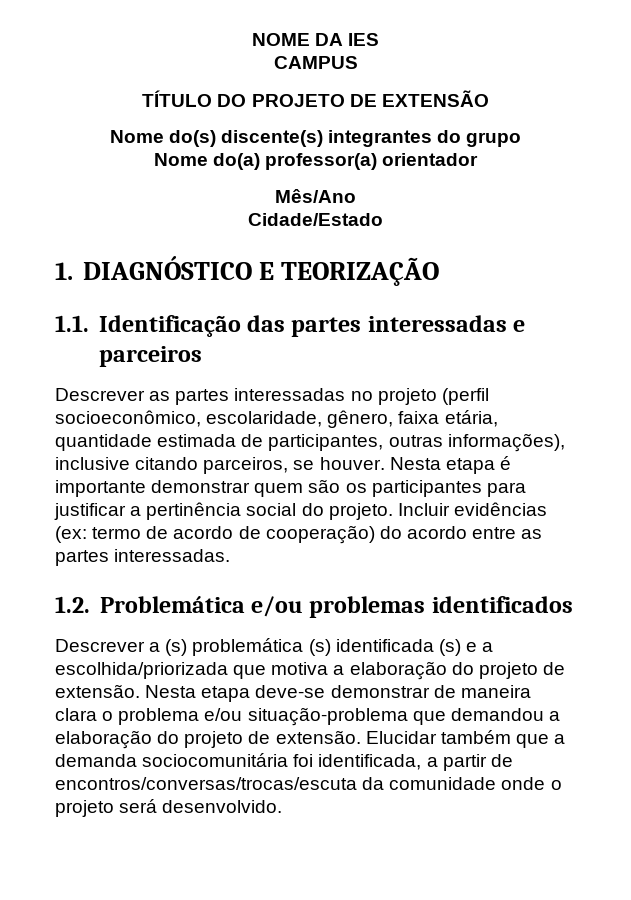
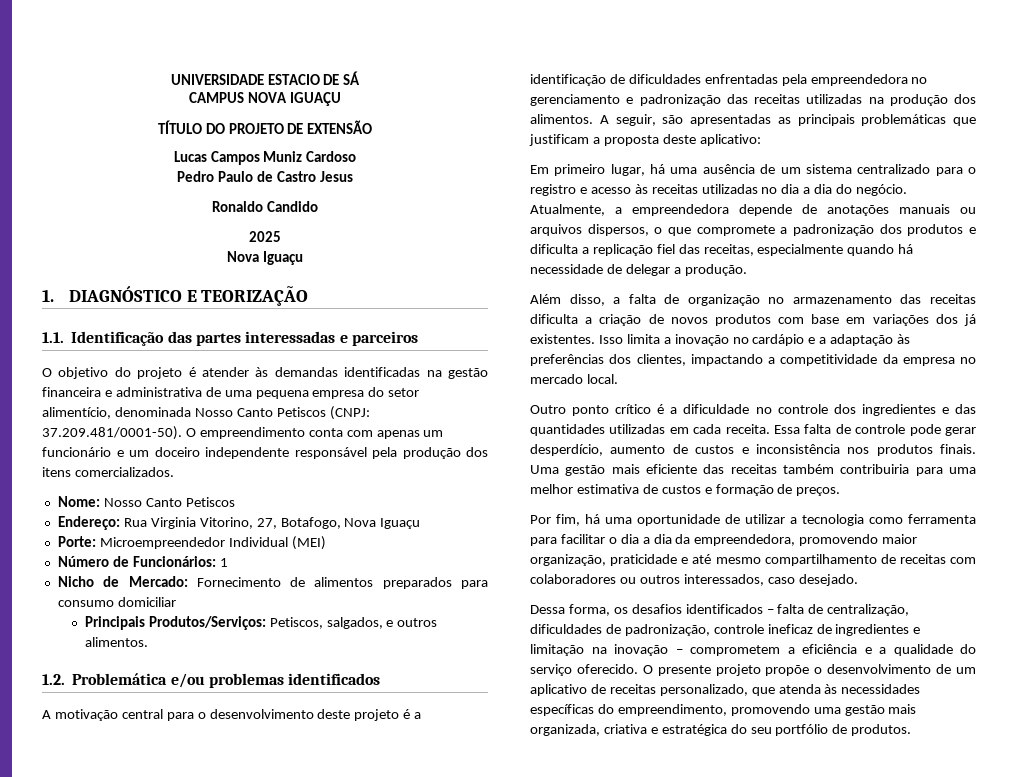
[251,33,380,46] NOME DA IES -> [170,71,361,85] UNIVERSIDADE ESTACIO DE SÁ
(358, 62) none -> [248,92,341,106] NOVA IGUAÇU
[109,130,522,147] [153,153,479,170] [275,189,356,203] [248,213,383,226] Nome do(s) discente(s) integrantes do grupo // Nome do(a) professor(a) orientador // Mês/Ano // Cidade/Estado -> [173,151,357,165] [177,171,353,182] [212,201,318,212] [249,231,281,242] [227,251,303,265] Lucas Campos Muniz Cardoso // Pedro Paulo de Castro Jesus // Ronaldo Candido // 2025 // Nova Iguaçu
[55,388,489,405] [55,410,498,428] [55,433,565,452] [55,456,511,474] [55,479,526,497] [54,502,547,520] [55,525,543,544] [55,549,231,566] Descrever as partes interessadas no projeto (perfil socioeconômico, escolaridade, gênero, faixa etária, quantidade estimada de participantes, outras informações), inclusive citando parceiros, se houver. Nesta etapa é importante demonstrar quem são os participantes para justificar a pertinência social do projeto. Incluir evidências (ex: termo de acordo de cooperação) do acordo entre as partes interessadas. -> [42,367,488,379] [42,387,420,399] [42,406,370,420] [42,426,444,440] [42,447,488,459] [42,467,174,477] [57,496,235,507] [57,516,421,530] [57,536,326,550] [57,556,228,567] [57,576,488,589] [57,597,176,607] [84,616,438,630] [84,637,148,647] O objetivo do projeto é atender às demandas identificadas na gestão financeira e administrativa de uma pequena empresa do setor alimentício, denominada Nosso Canto Petiscos (CNPJ: 37.209.481/0001-50). O empreendimento conta com apenas um funcionário e um doceiro independente responsável pela produção dos itens comercializados. // Nome: Nosso Canto Petiscos // Endereço: Rua Virginia Vitorino, 27, Botafogo, Nova Iguaçu // Porte: Microempreendedor Individual (MEI) // Número de Funcionários: 1 // Nicho de Mercado: Fornecimento de alimentos preparados para consumo domiciliar // Principais Produtos/Serviços: Petiscos, salgados, e outros alimentos.
[55,638,494,656] [55,661,565,680] [55,684,531,702] [55,707,560,726] [55,730,566,749] [55,753,513,771] [55,777,562,790] [55,799,283,817] Descrever a (s) problemática (s) identificada (s) e a escolhida/priorizada que motiva a elaboração do projeto de extensão. Nesta etapa deve-se demonstrar de maneira clara o problema e/ou situação-problema que demandou a elaboração do projeto de extensão. Elucidar também que a demanda sociocomunitária foi identificada, a partir de encontros/conversas/trocas/escuta da comunidade onde o projeto será desenvolvido. -> [42,709,422,721] [530,74,928,86] [530,94,976,106] [530,114,976,126] [529,134,761,146] [530,164,976,176] [530,184,908,196] [530,204,976,216] [530,224,976,236] [530,244,914,256] [530,264,747,276] [530,294,976,306] [530,314,976,326] [530,334,911,346] [530,354,976,366] [530,374,618,384] [530,404,976,416] [530,424,976,436] [530,444,976,456] [530,464,976,476] [530,484,841,496] [530,514,976,526] [530,534,918,546] [530,554,976,566] [530,574,858,586] [530,604,910,616] [530,624,921,636] [530,644,976,656] [530,664,977,676] [530,684,921,696] [530,704,917,716] [530,724,912,736] A motivação central para o desenvolvimento deste projeto é a identificação de dificuldades enfrentadas pela empreendedora no gerenciamento e padronização das receitas utilizadas na produção dos alimentos. A seguir, são apresentadas as principais problemáticas que justificam a proposta deste aplicativo: // Em primeiro lugar, há uma ausência de um sistema centralizado para o registro e acesso às receitas utilizadas no dia a dia do negócio. Atualmente, a empreendedora depende de anotações manuais ou arquivos dispersos, o que compromete a padronização dos produtos e dificulta a replicação fiel das receitas, especialmente quando há necessidade de delegar a produção. // Além disso, a falta de organização no armazenamento das receitas dificulta a criação de novos produtos com base em variações dos já existentes. Isso limita a inovação no cardápio e a adaptação às preferências dos clientes, impactando a competitividade da empresa no mercado local. // Outro ponto crítico é a dificuldade no controle dos ingredientes e das quantidades utilizadas em cada receita. Essa falta de controle pode gerar desperdício, aumento de custos e inconsistência nos produtos finais. Uma gestão mais eficiente das receitas também contribuiria para uma melhor estimativa de custos e formação de preços. // Por fim, há uma oportunidade de utilizar a tecnologia como ferramenta para facilitar o dia a dia da empreendedora, promovendo maior organização, praticidade e até mesmo compartilhamento de receitas com colaboradores ou outros interessados, caso desejado. // Dessa forma, os desafios identificados – falta de centralização, dificuldades de padronização, controle ineficaz de ingredientes e limitação na inovação – comprometem a eficiência e a qualidade do serviço oferecido. O presente projeto propõe o desenvolvimento de um aplicativo de receitas personalizado, que atenda às necessidades específicas do empreendimento, promovendo uma gestão mais organizada, criativa e estratégica do seu portfólio de produtos.

